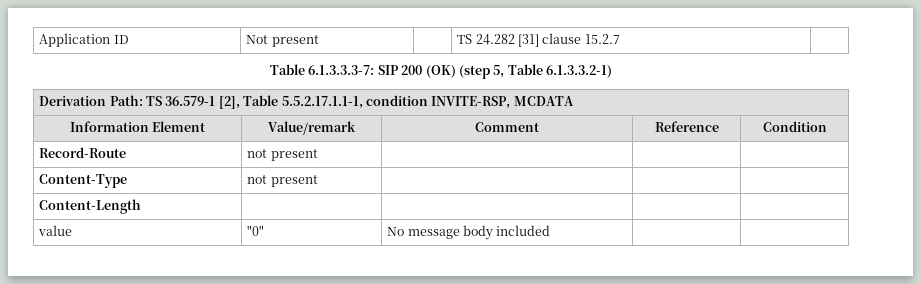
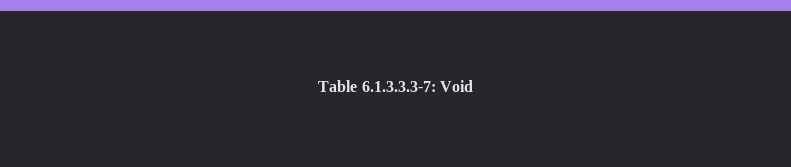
[39,33,129,47] [246,35,319,47] [457,33,620,47] [270,64,612,79] [39,95,574,109] [69,121,206,132] [268,121,356,135] [475,122,539,132] [654,121,719,132] [762,121,827,132] [39,147,127,158] [247,149,318,161] [39,174,128,188] [247,175,318,187] [39,199,142,214] [38,225,73,236] [247,225,265,236] [387,225,551,240] Application ID | Not present | | TS 24.282 [31] clause 15.2.7 | // Table 6.1.3.3.3-7: SIP 200 (OK) (step 5, Table 6.1.3.3.2-1) // Derivation Path: TS 36.579-1 [2], Table 5.5.2.17.1.1-1, condition INVITE-RSP, MCDATA // Information Element | Value/remark | Comment | Reference | Condition // Record-Route | not present | | | // Content-Type | not present | | | // Content-Length | | | | // value | "0" | No message body included | | -> [318,80,473,92] Table 6.1.3.3.3-7: Void

